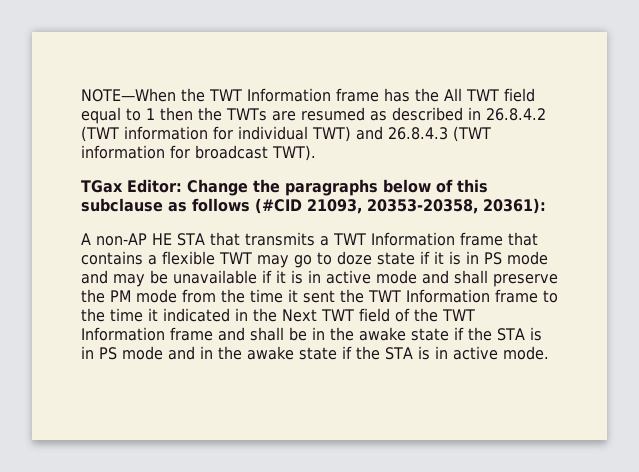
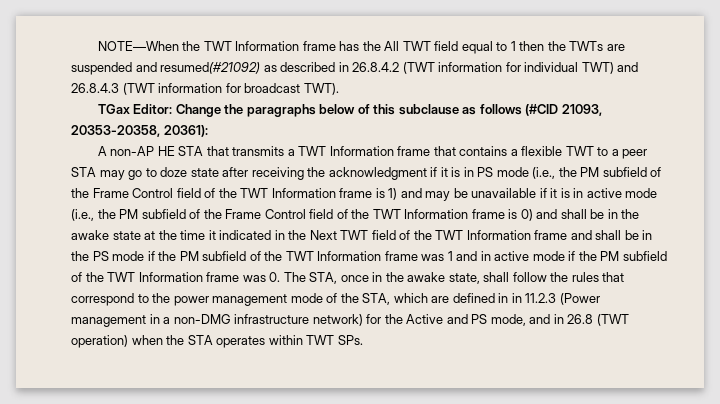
[300,107,365,121] resumed -> [71,62,261,75] suspended and resumed(#21092)
(252, 258) none -> [597,147,648,159] [71,167,96,177] to a peer STA
(415, 258) none -> [222,167,427,180] after receiving the acknowledgment
(548, 258) none -> [532,167,662,179] [71,188,398,200] (i.e., the PM subfield of the Frame Control field of the TWT Information frame is 1)
[422,270,558,287] [81,289,558,303] and shall preserve the PM mode from the time it sent the TWT Information frame to -> [71,209,640,221] [71,230,156,240] (i.e., the PM subfield of the Frame Control field of the TWT Information frame is 0) and shall be in the awake state at
[359,327,542,341] [81,346,549,360] awake state if the STA is in PS mode and in the awake state if the STA is in active mode. -> [92,251,667,261] [71,272,625,284] [71,293,600,306] [71,314,629,327] [71,335,363,348] PS mode if the PM subfield of the TWT Information frame was 1 and in active mode if the PM subfield of the TWT Information frame was 0. The STA, once in the awake state, shall follow the rules that correspond to the power management mode of the STA, which are defined in in 11.2.3 (Power management in a non-DMG infrastructure network) for the Active and PS mode, and in 26.8 (TWT operation) when the STA operates within TWT SPs.

